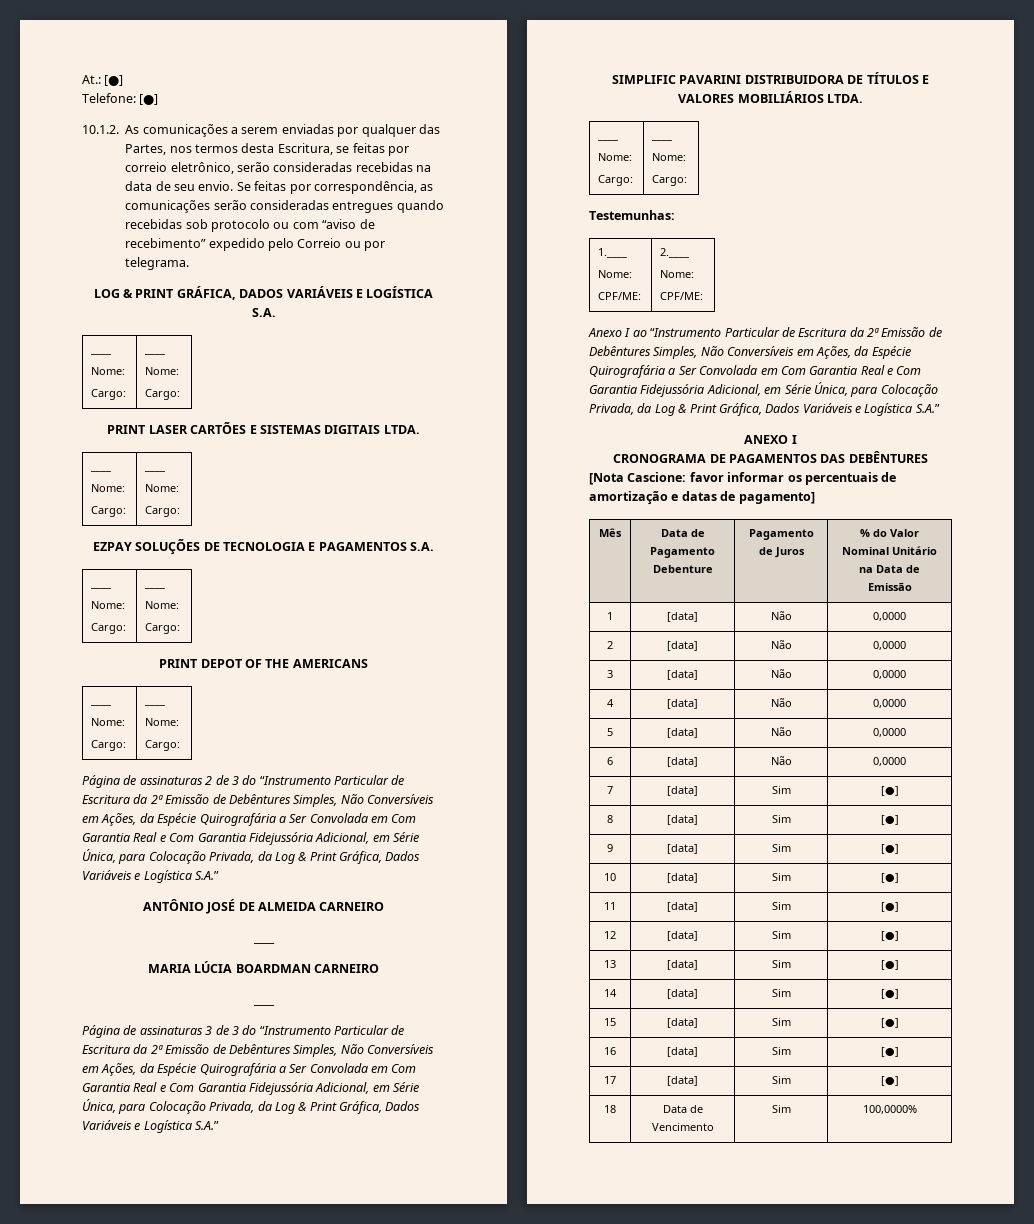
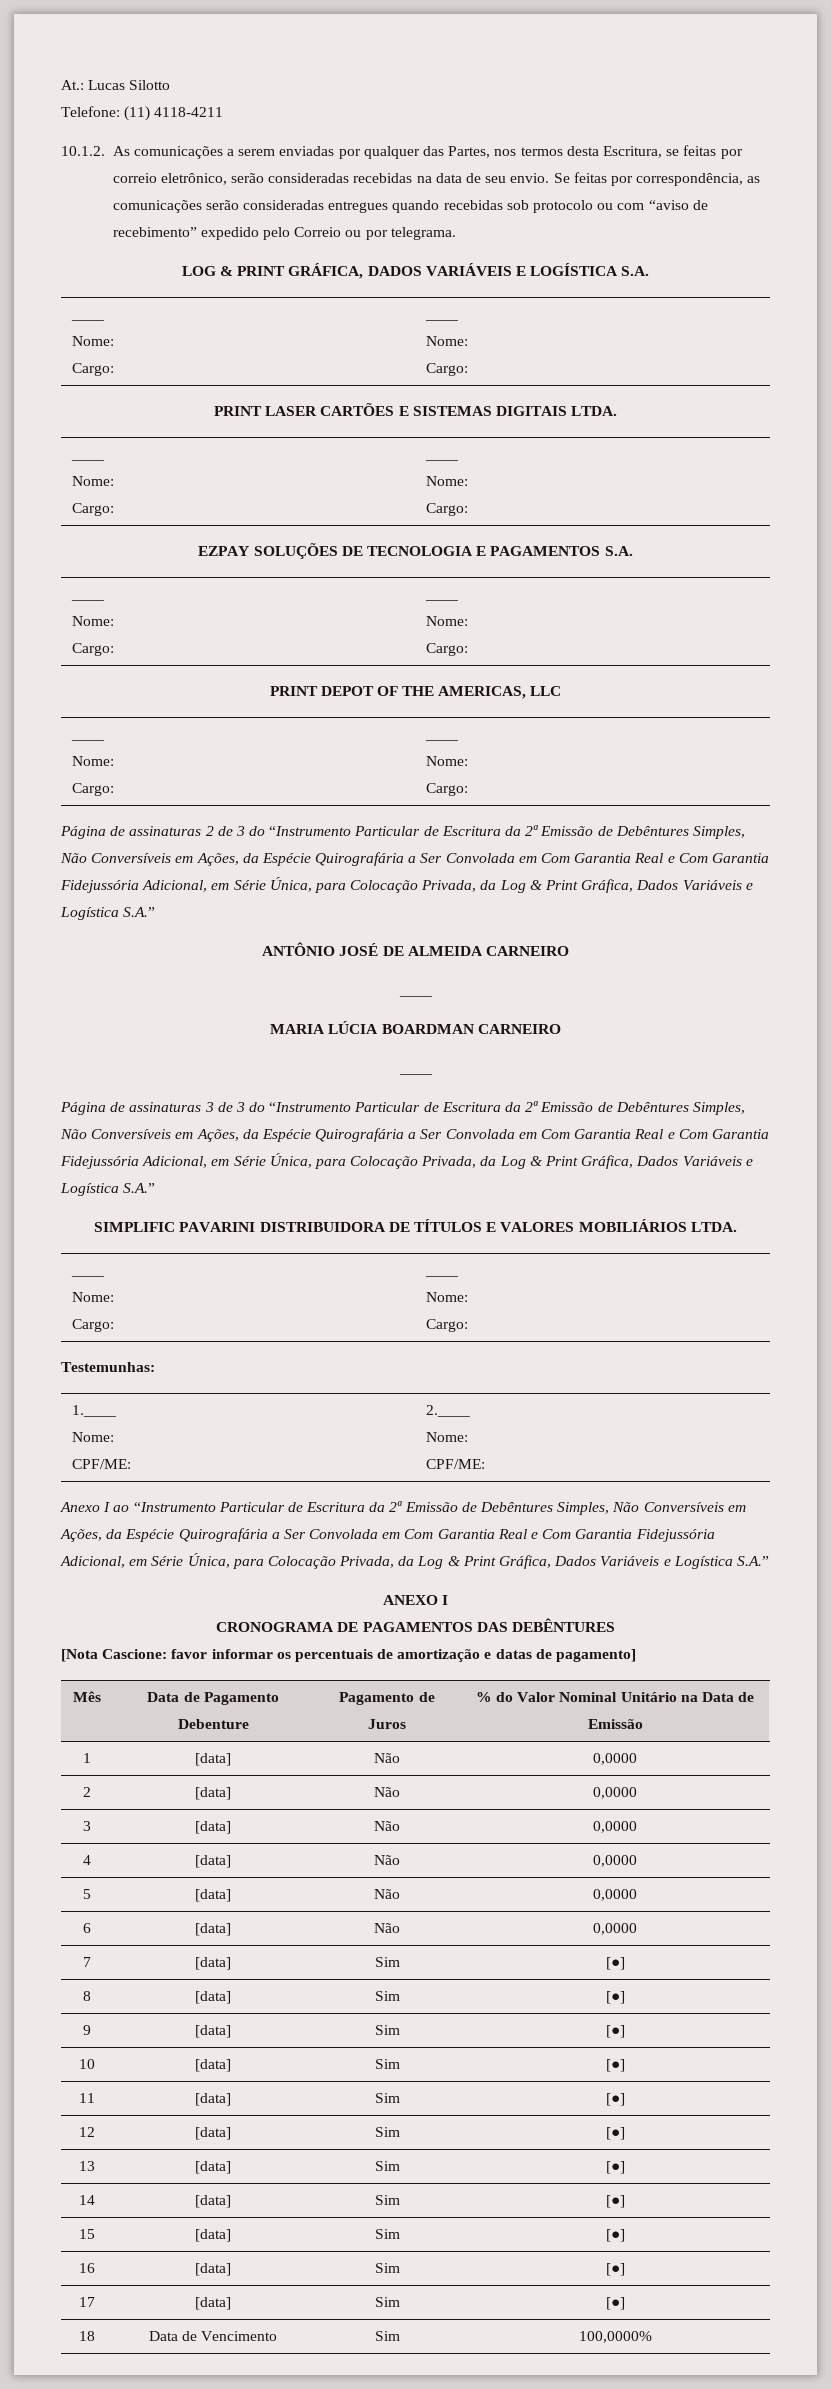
[104,75,124,86] [●] -> [88,80,171,90] Lucas Silotto
[139,94,159,105] [●] -> [124,106,224,121] (11) 4118-4211
[292,659,368,668] AMERICANS -> [438,686,562,699] AMERICAS, LLC

